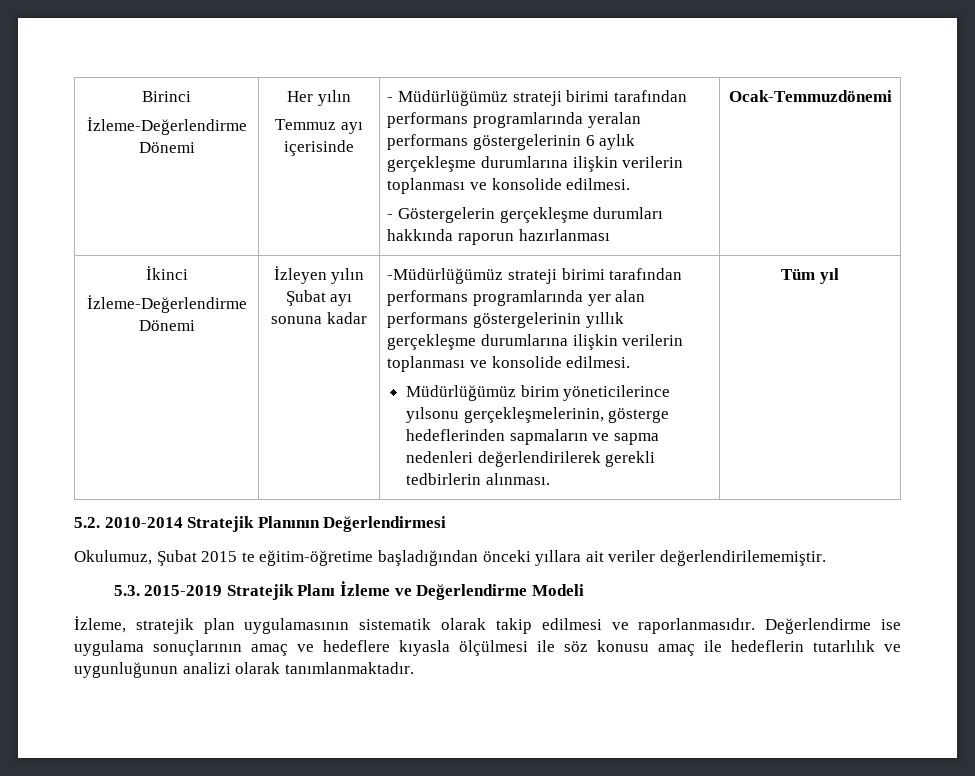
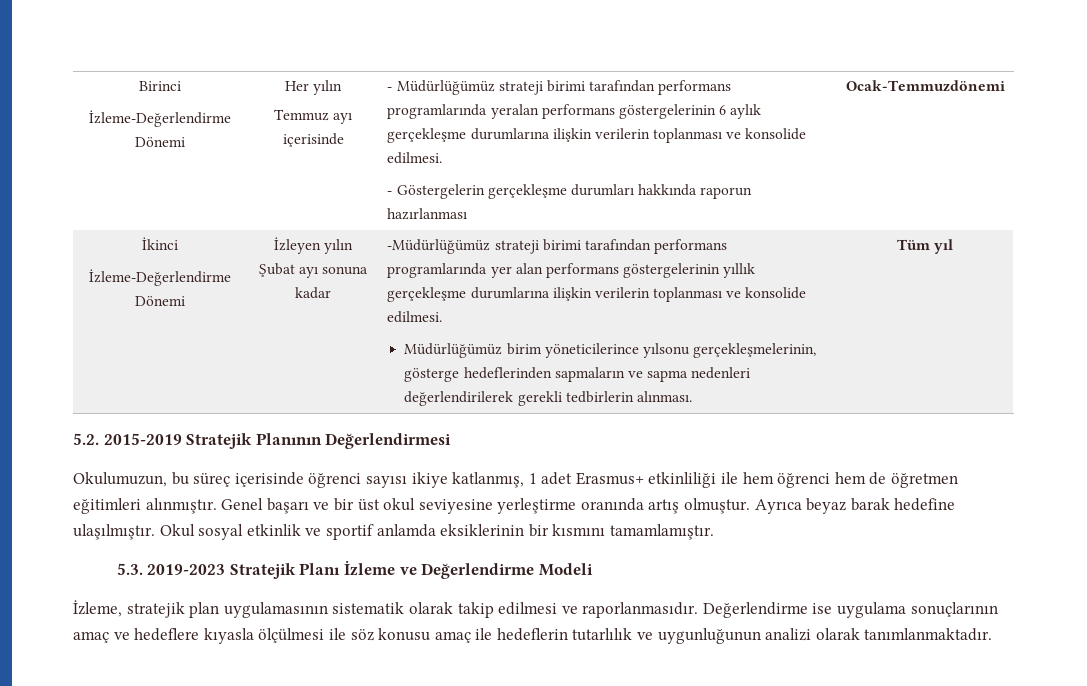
[104,517,183,528] 2010-2014 -> [103,433,182,445] 2015-2019
[74,550,826,566] Okulumuz, Şubat 2015 te eğitim-öğretime başladığından önceki yıllara ait veriler değerlendirilememiştir. -> [73,472,959,488] [73,498,956,514] [73,524,714,540] Okulumuzun, bu süreç içerisinde öğrenci sayısı ikiye katlanmış, 1 adet Erasmus+ etkinliliği ile hem öğrenci hem de öğretmen eğitimleri alınmıştır. Genel başarı ve bir üst okul seviyesine yerleştirme oranında artış olmuştur. Ayrıca beyaz barak hedefine ulaşılmıştır. Okul sosyal etkinlik ve sportif anlamda eksiklerinin bir kısmını tamamlamıştır.
[144,585,223,596] 2015-2019 -> [147,564,226,575] 2019-2023

